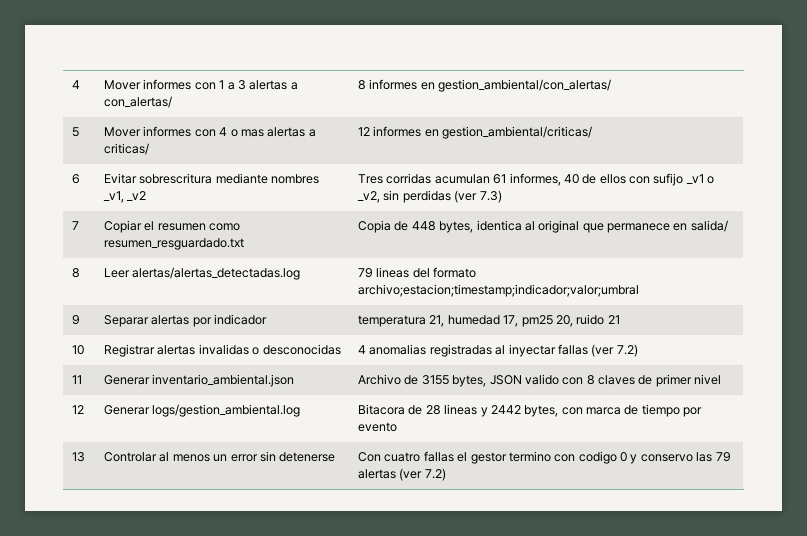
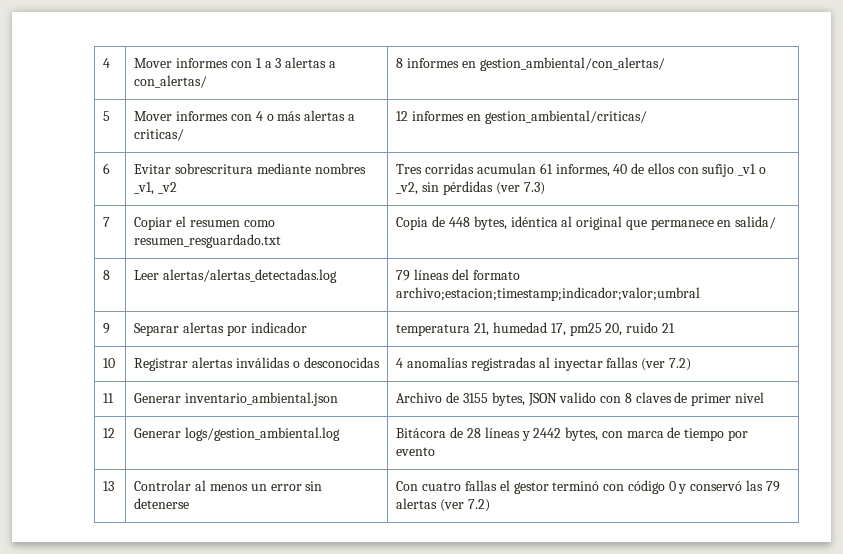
[240,129,264,137] mas -> [277,111,302,121] más
[402,190,451,203] perdidas -> [442,181,493,195] pérdidas
[476,220,522,231] identica -> [510,216,558,227] idéntica
[376,267,410,278] lineas -> [414,269,450,280] líneas
[198,344,249,355] invalidas -> [235,357,290,368] inválidas
[369,344,427,355] anomalias -> [407,357,469,368] anomalías
[358,404,406,415] Bitacora -> [396,428,447,438] Bitácora
[444,404,478,415] lineas -> [484,427,520,438] líneas
[508,451,617,464] termino con codigo -> [552,480,665,494] terminó con código
[640,454,693,462] conservo -> [690,481,743,491] conservó

